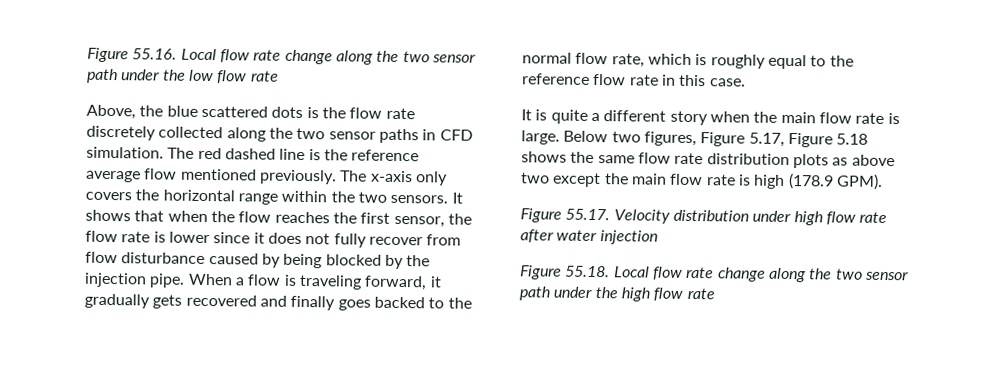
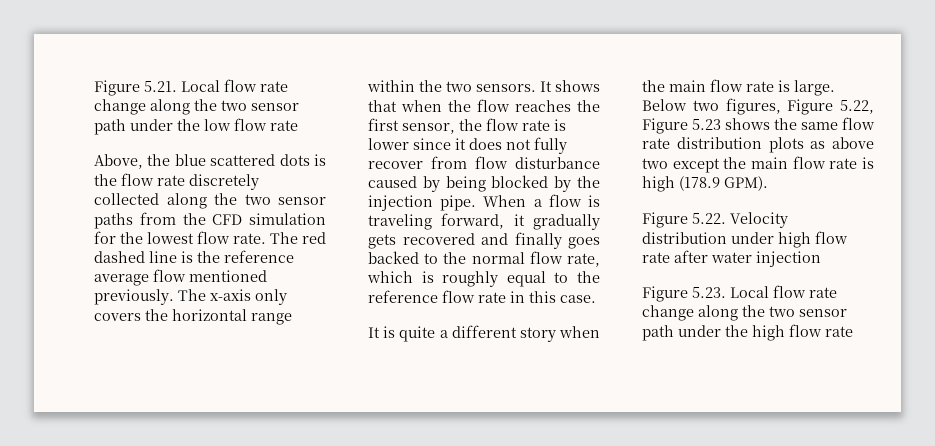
[87,47,178,63] Figure 55.16. -> [94,80,177,96] Figure 5.21.
[422,129,473,141] [86,146,164,159] in CFD simulation. -> [139,212,326,225] [94,231,266,244] from the CFD simulation for the lowest flow rate.
[748,132,869,148] 5.17, Figure 5.18 -> [840,100,874,114] [642,118,721,134] 5.22, Figure 5.23
[565,208,611,221] 55.17. -> [692,213,726,224] 5.22.
[565,265,611,278] 55.18. -> [692,287,726,298] 5.23.

